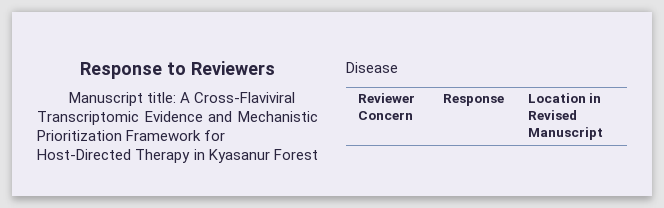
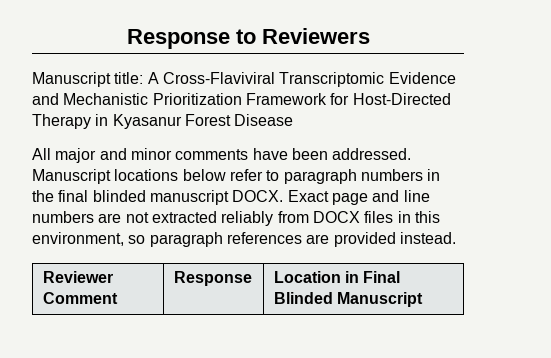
(398, 67) none -> [32,148,412,163] [32,169,441,184] [32,190,430,205] [32,211,440,226] [32,232,456,247] // All major and minor comments have been addressed. Manuscript locations below refer to paragraph numbers in the final blinded manuscript DOCX. Exact page and line numbers are not extracted reliably from DOCX files in this environment, so paragraph references are provided instead.
[357,111,413,120] Concern -> [42,292,118,304] Comment
[527,110,577,120] Revised -> [363,271,401,283] [273,292,333,304] Final Blinded

